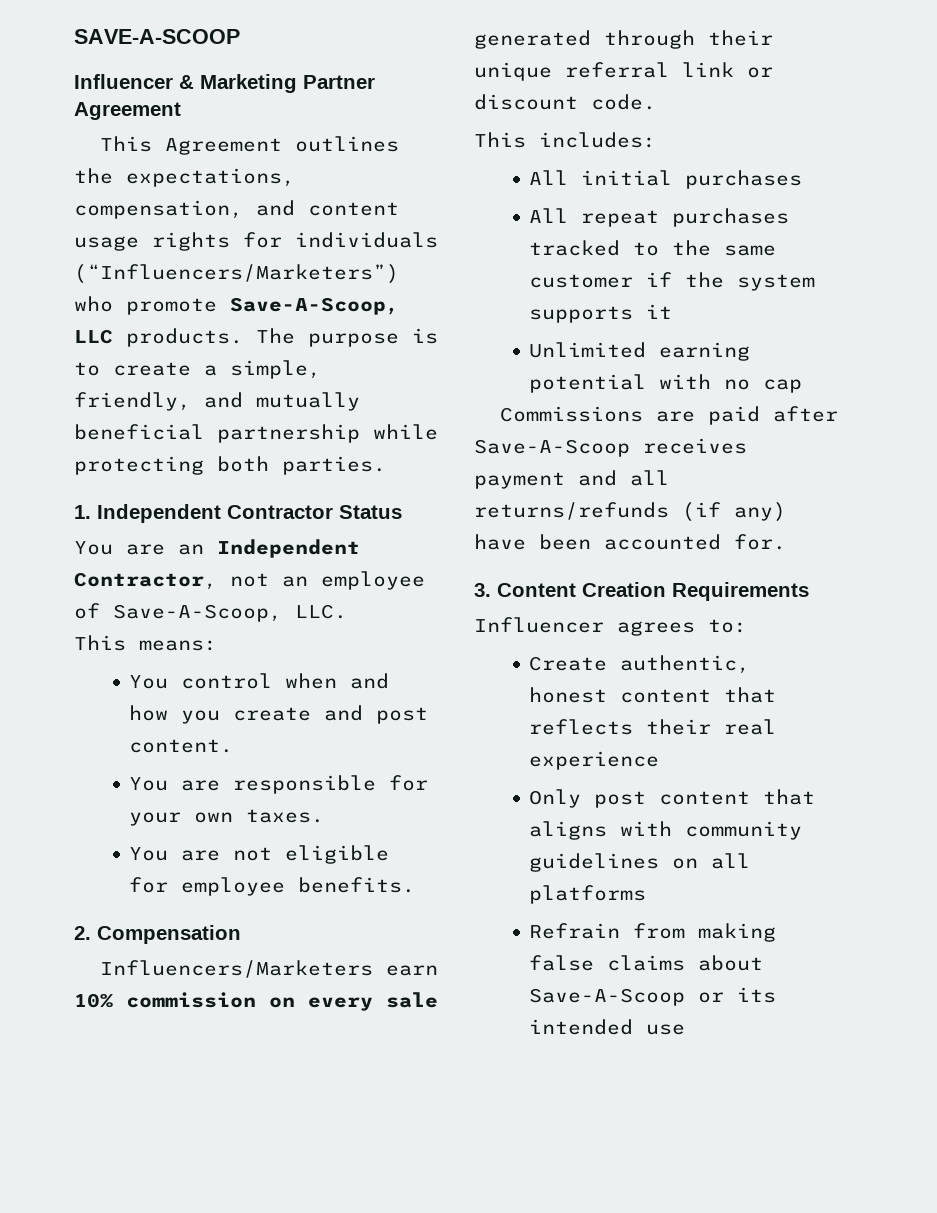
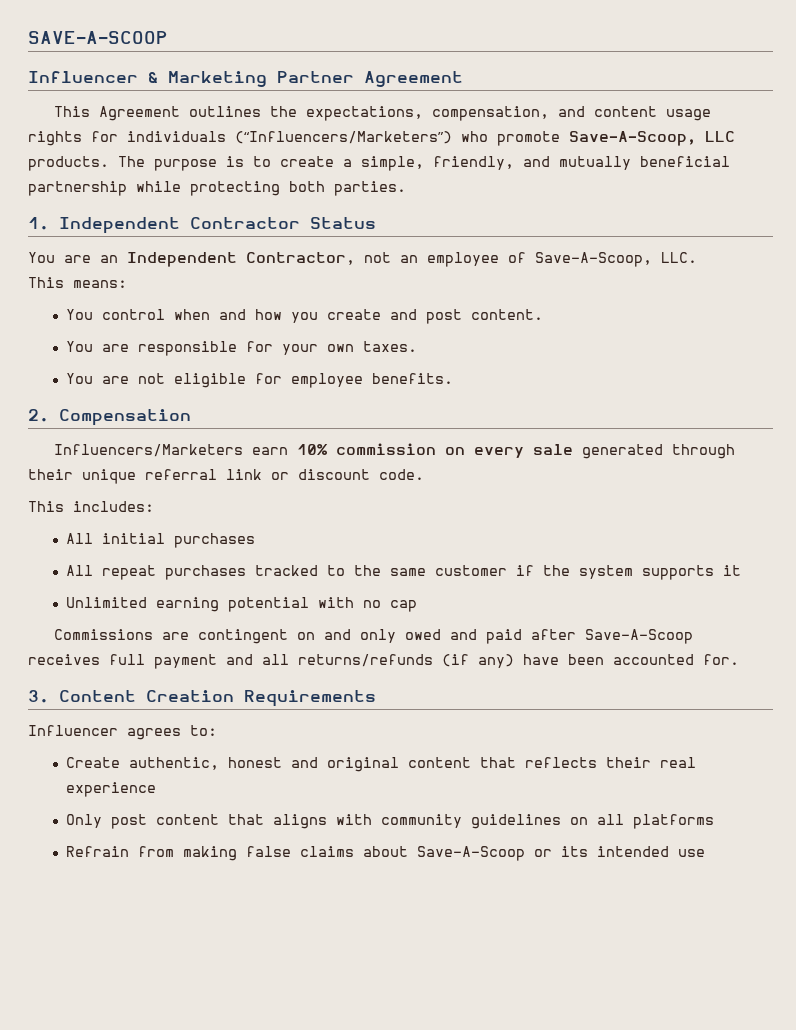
(695, 416) none -> [197,629,477,644] contingent on and only owed and
(747, 446) none -> [109,654,145,665] full
(608, 695) none -> [290,757,399,772] and original

